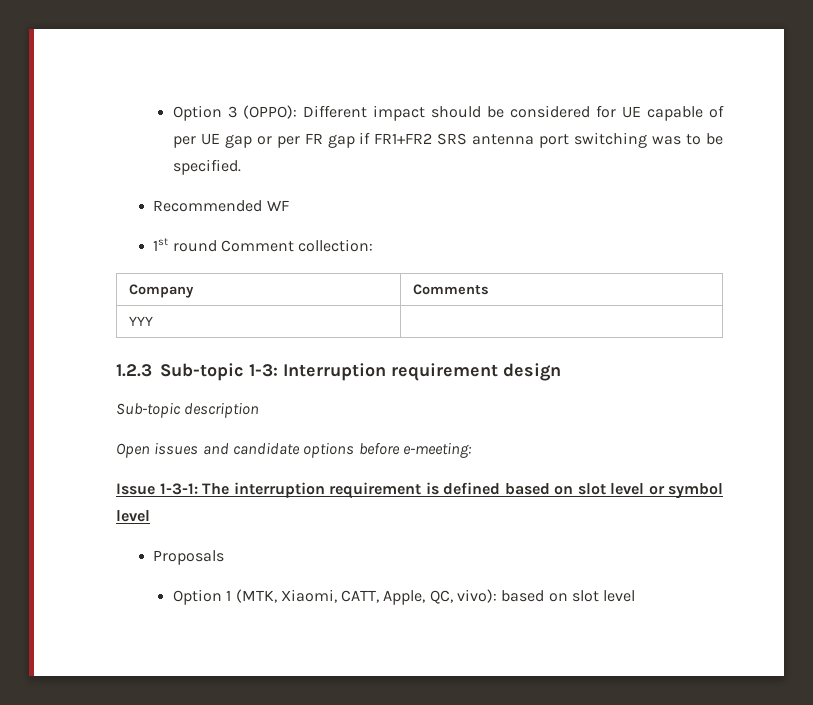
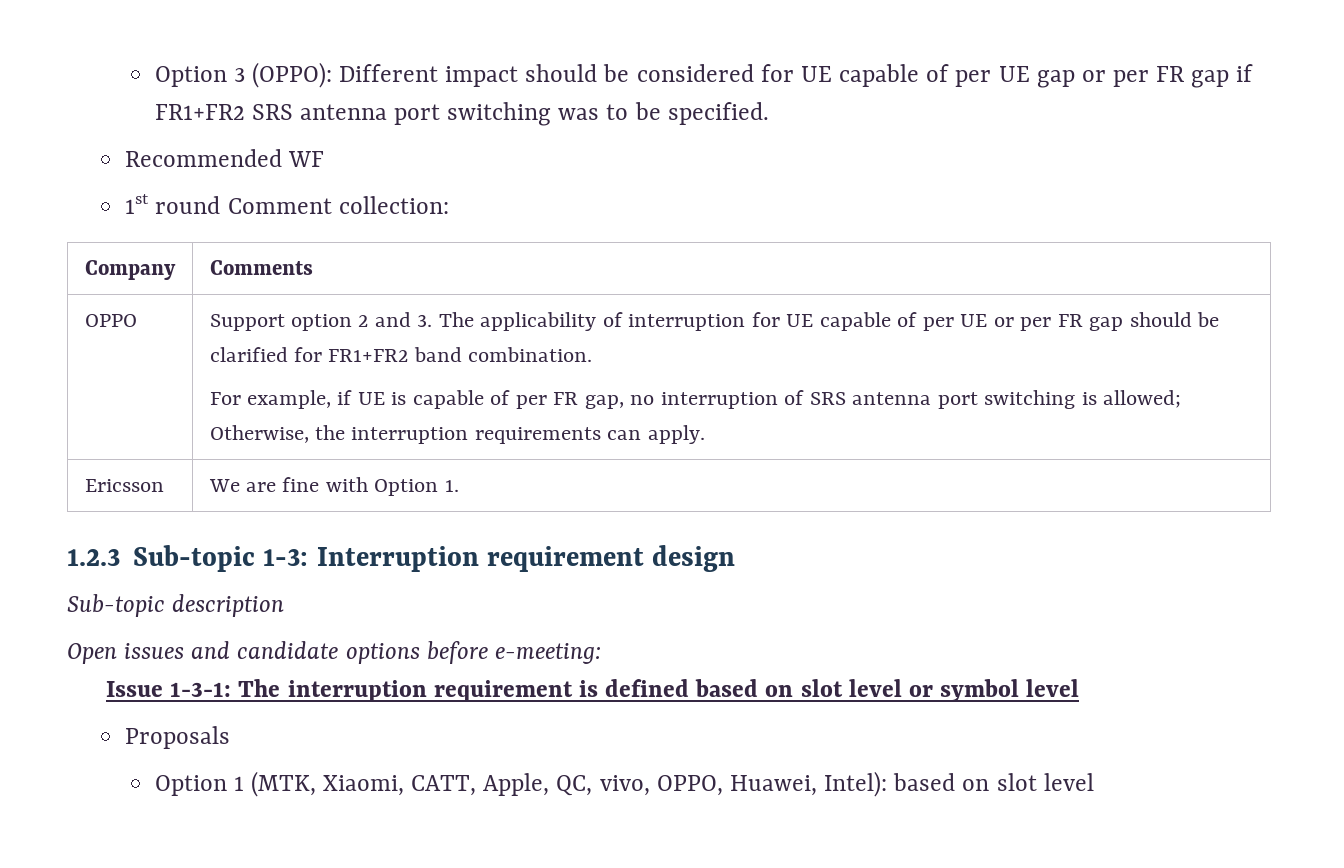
[128,316,153,326] YYY | -> [84,314,137,327] [209,312,1220,331] [209,347,593,362] [209,390,1182,409] [209,425,705,444] [84,479,164,492] [208,477,459,496] OPPO | Support option 2 and 3. The applicability of interruption for UE capable of per UE or per FR gap should be clarified for FR1+FR2 band combination. // For example, if UE is capable of per FR gap, no interruption of SRS antenna port switching is allowed; Otherwise, the interruption requirements can apply. // Ericsson | We are fine with Option 1.
[457,589,498,603] vivo): -> [599,771,888,797] vivo, OPPO, Huawei, Intel):

